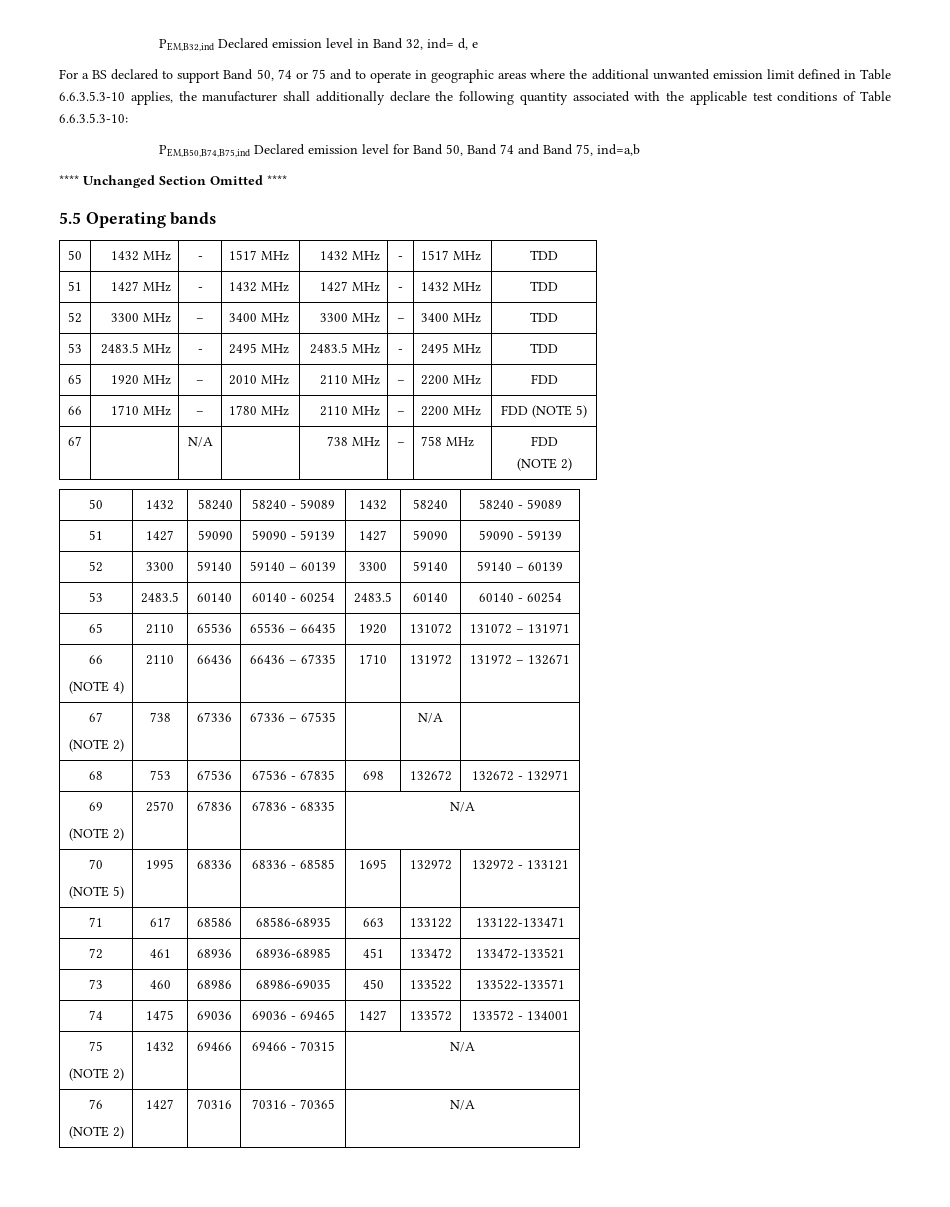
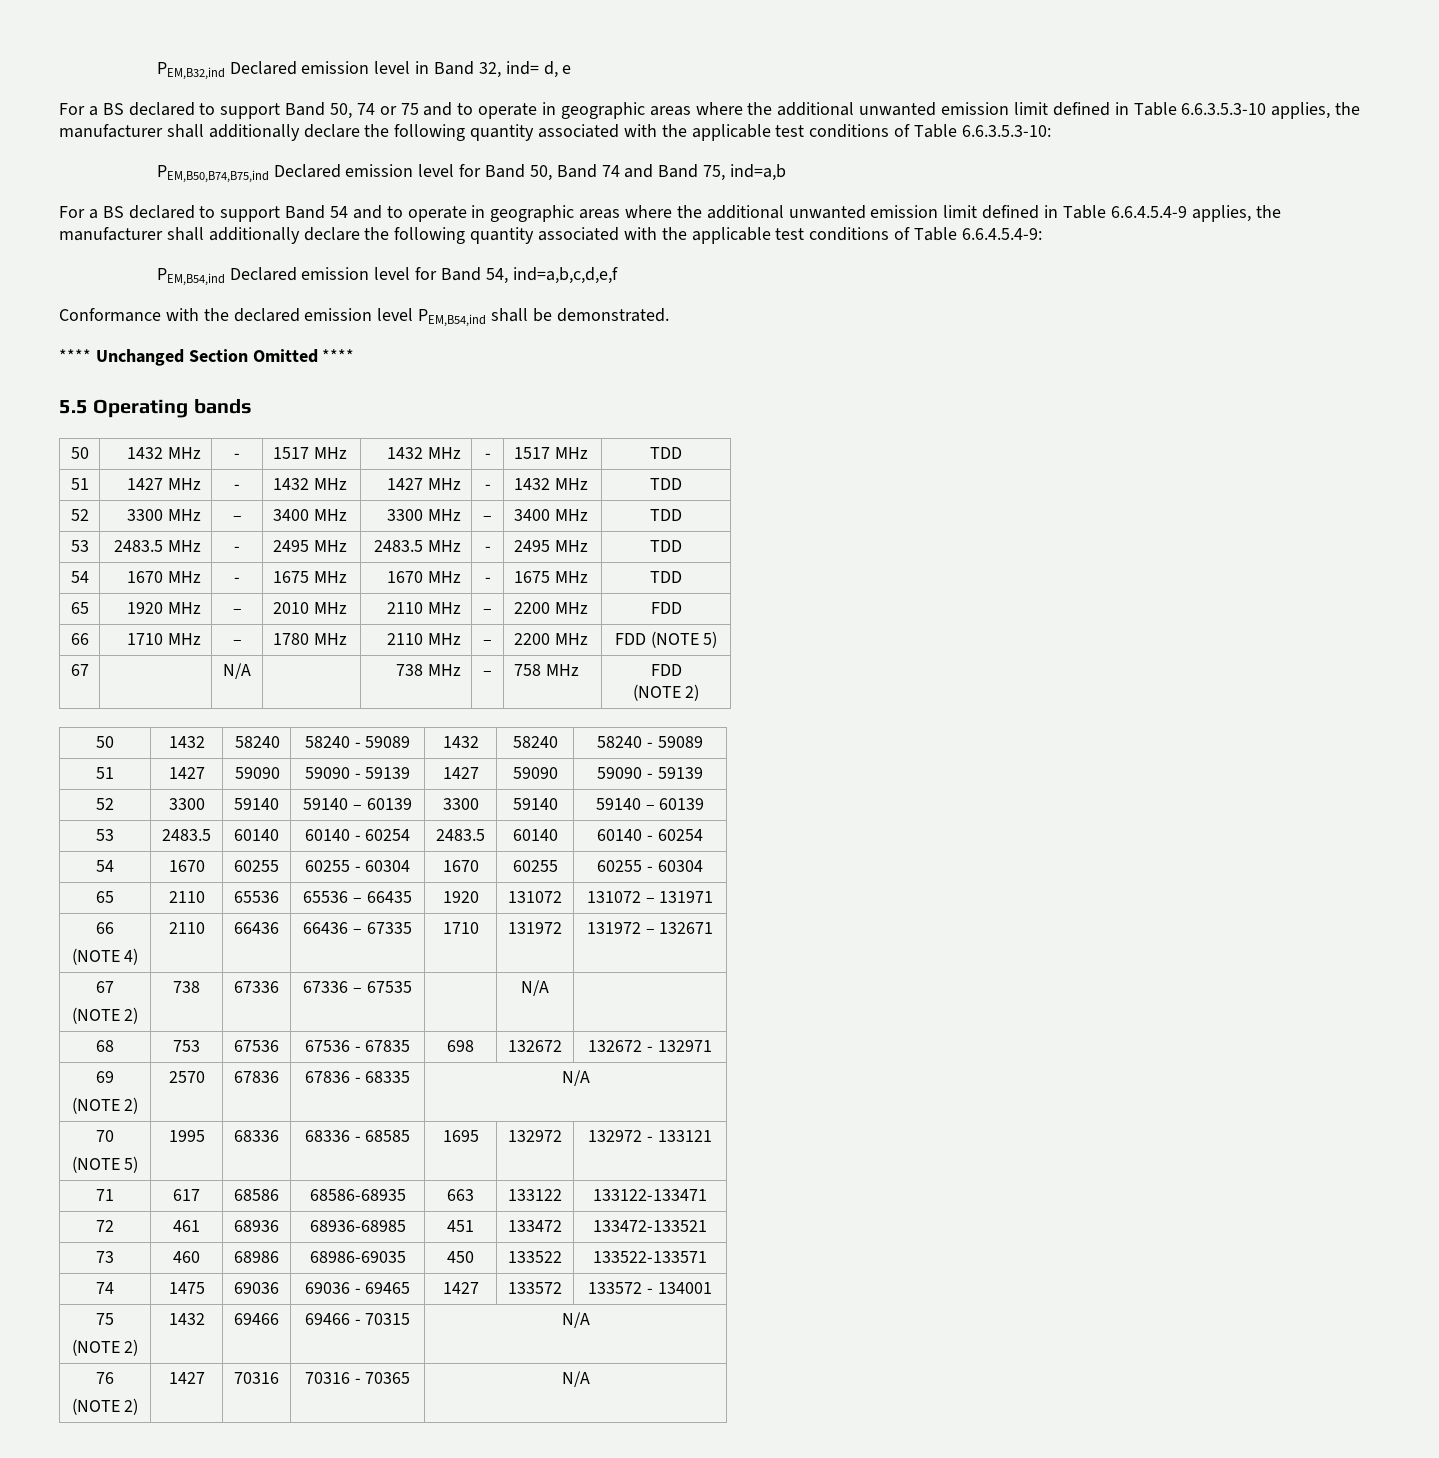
(641, 150) none -> [59,205,1281,222] [59,227,1042,244] [156,267,618,286] [59,308,669,327] // For a BS declared to support Band 54 and to operate in geographic areas where the additional unwanted emission limit defined in Table 6.6.4.5.4-9 applies, the manufacturer shall additionally declare the following quantity associated with the applicable test conditions of Table 6.6.4.5.4-9: // PEM,B54,ind Declared emission level for Band 54, ind=a,b,c,d,e,f // Conformance with the declared emission level PEM,B54,ind shall be demonstrated.
(558, 348) none -> [70,571,89,583] [127,571,202,583] [234,577,240,583] [272,571,347,583] [387,571,462,583] [484,577,491,583] [513,571,588,583] [650,571,682,583] // 54 | 1670 MHz | - | 1675 MHz | 1670 MHz | - | 1675 MHz | TDD
(562, 597) none -> [96,860,114,872] [168,860,205,872] [234,860,279,872] [304,860,411,872] [442,860,479,872] [512,860,558,872] [597,860,703,872] // 54 | 1670 | 60255 | 60255 - 60304 | 1670 | 60255 | 60255 - 60304

